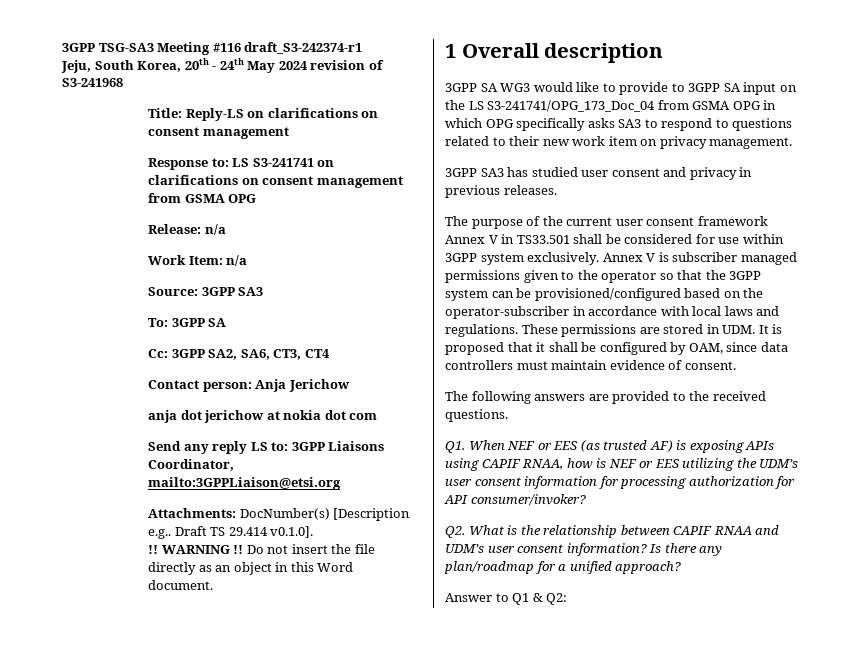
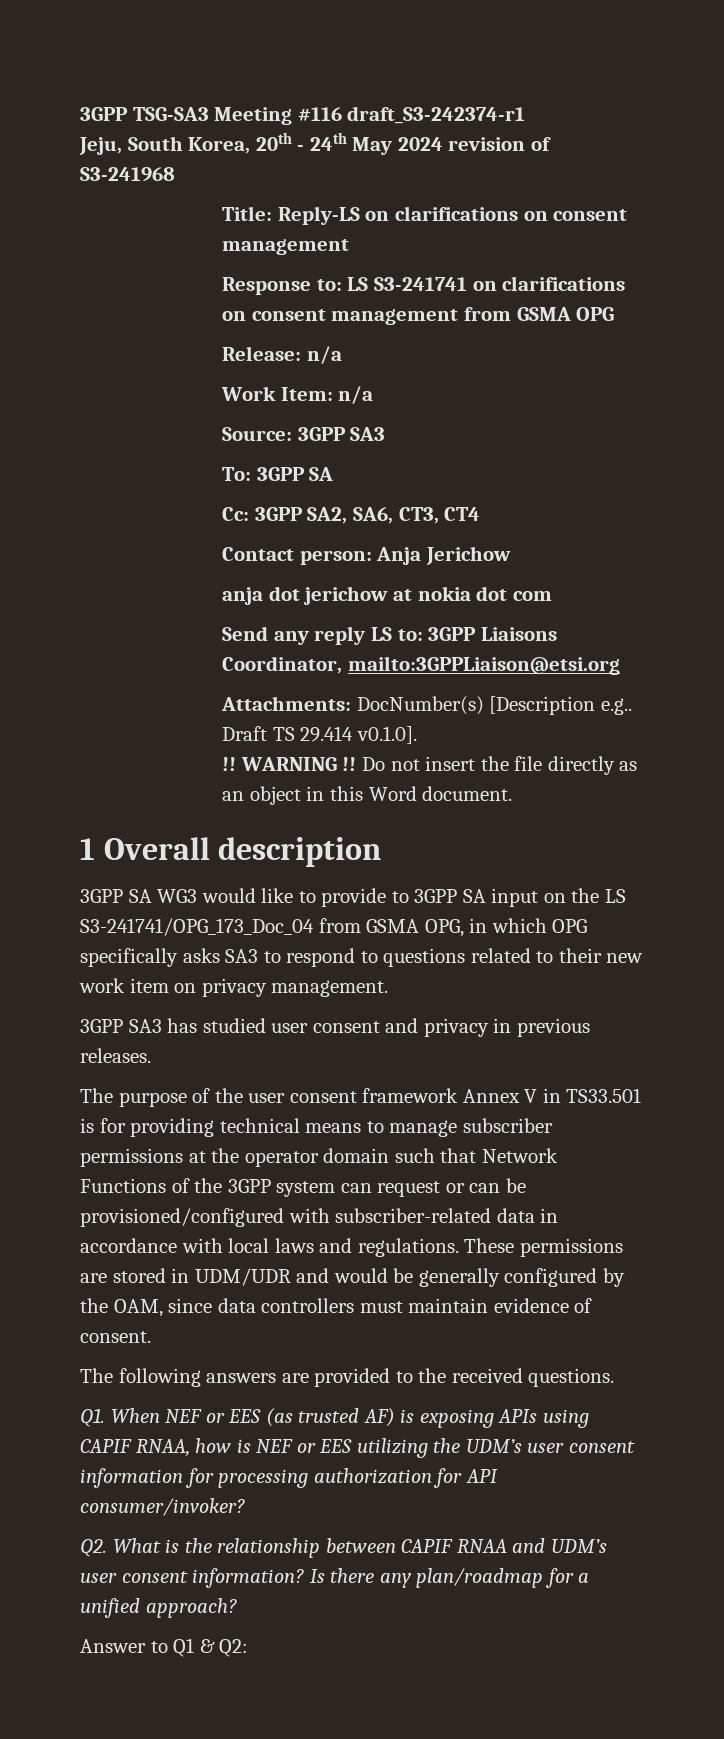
[732,101,761,110] OPG -> [424,919,464,937] OPG,
[566,217,613,226] current -> (243, 1095) none
[573,234,784,244] [445,252,797,265] [445,270,762,283] [445,288,764,301] [445,306,569,319] shall be considered for use within 3GPP system exclusively. Annex V is subscriber managed permissions given to the operator so that the 3GPP system can be provisioned/configured based on the operator-subscriber -> [80,1118,553,1137] [80,1148,558,1167] [80,1178,526,1197] [80,1208,535,1227] is for providing technical means to manage subscriber permissions at the operator domain such that Network Functions of the 3GPP system can request or can be provisioned/configured with subscriber-related data
[722,324,783,334] [445,342,597,355] UDM. It is proposed that it shall be -> [194,1268,500,1287] UDM/UDR and would be generally
(687, 348) none -> [80,1298,108,1313] the

